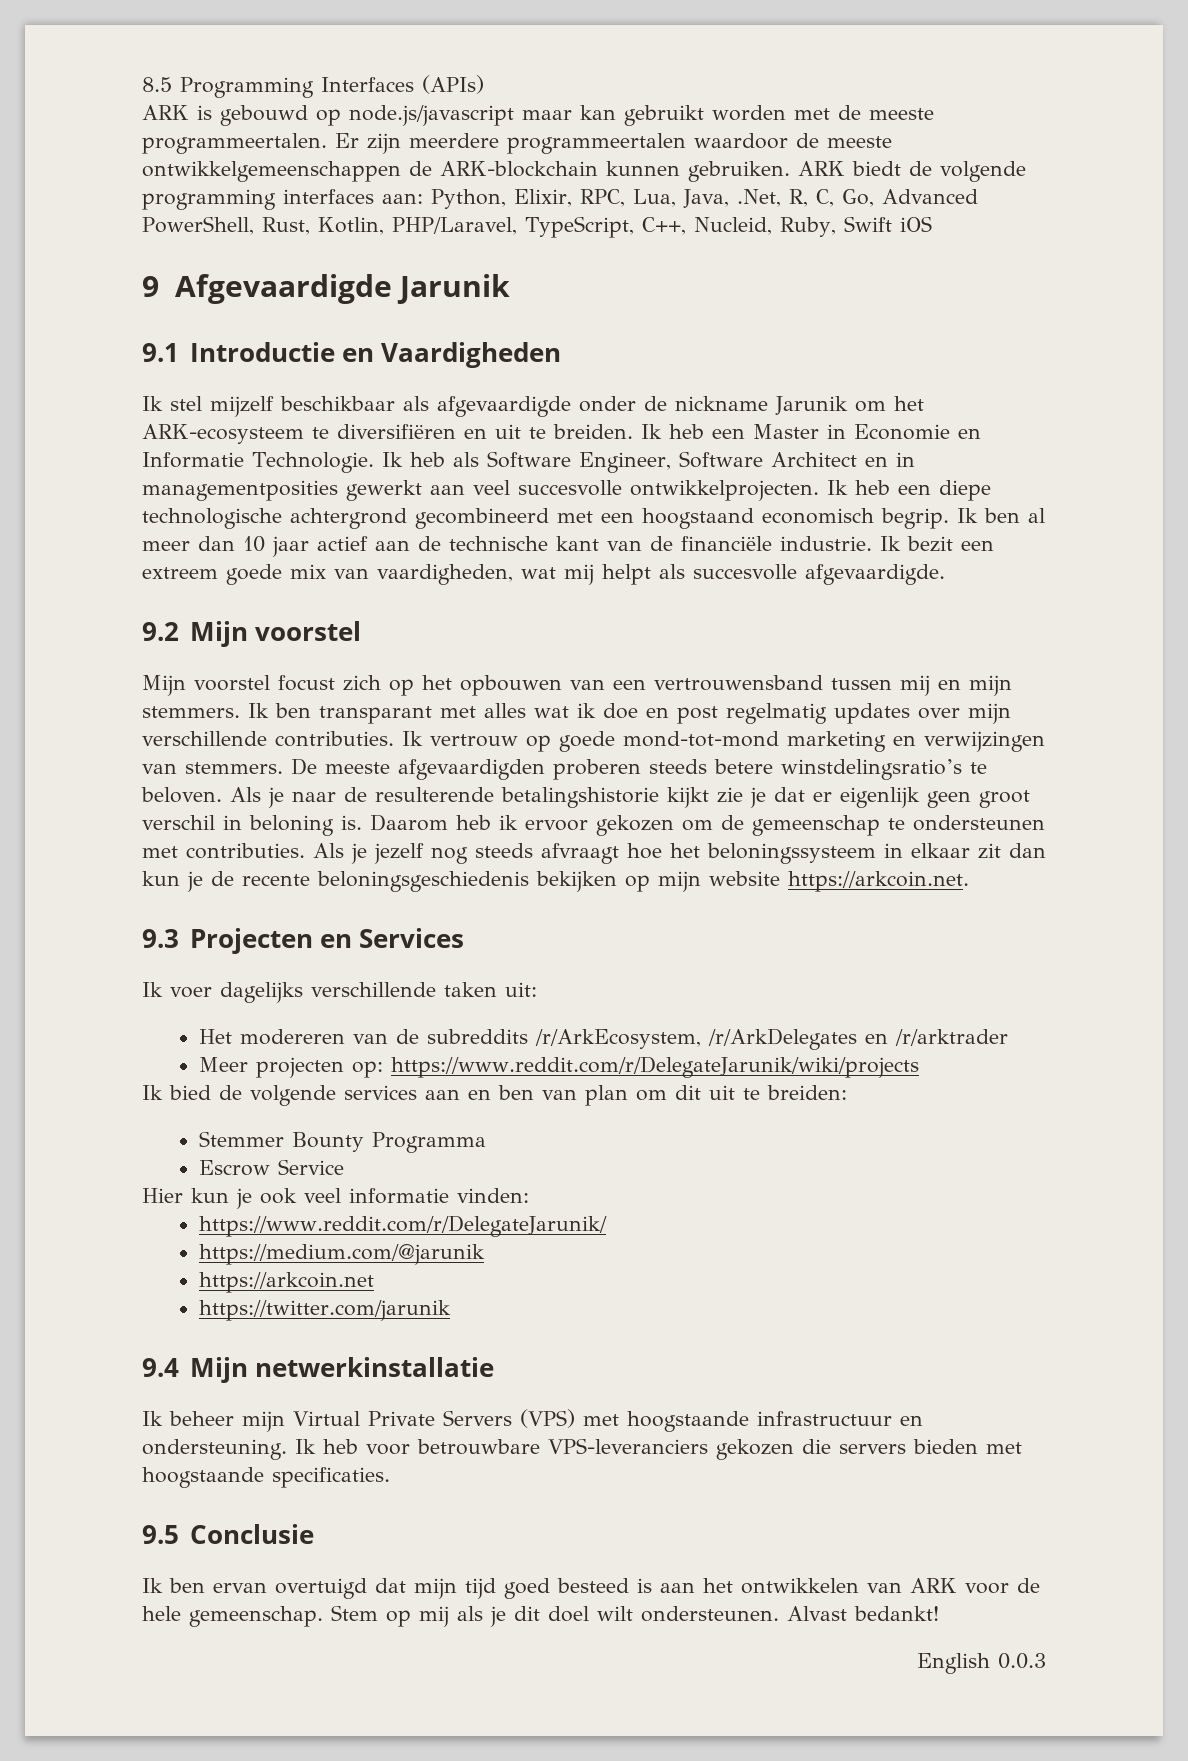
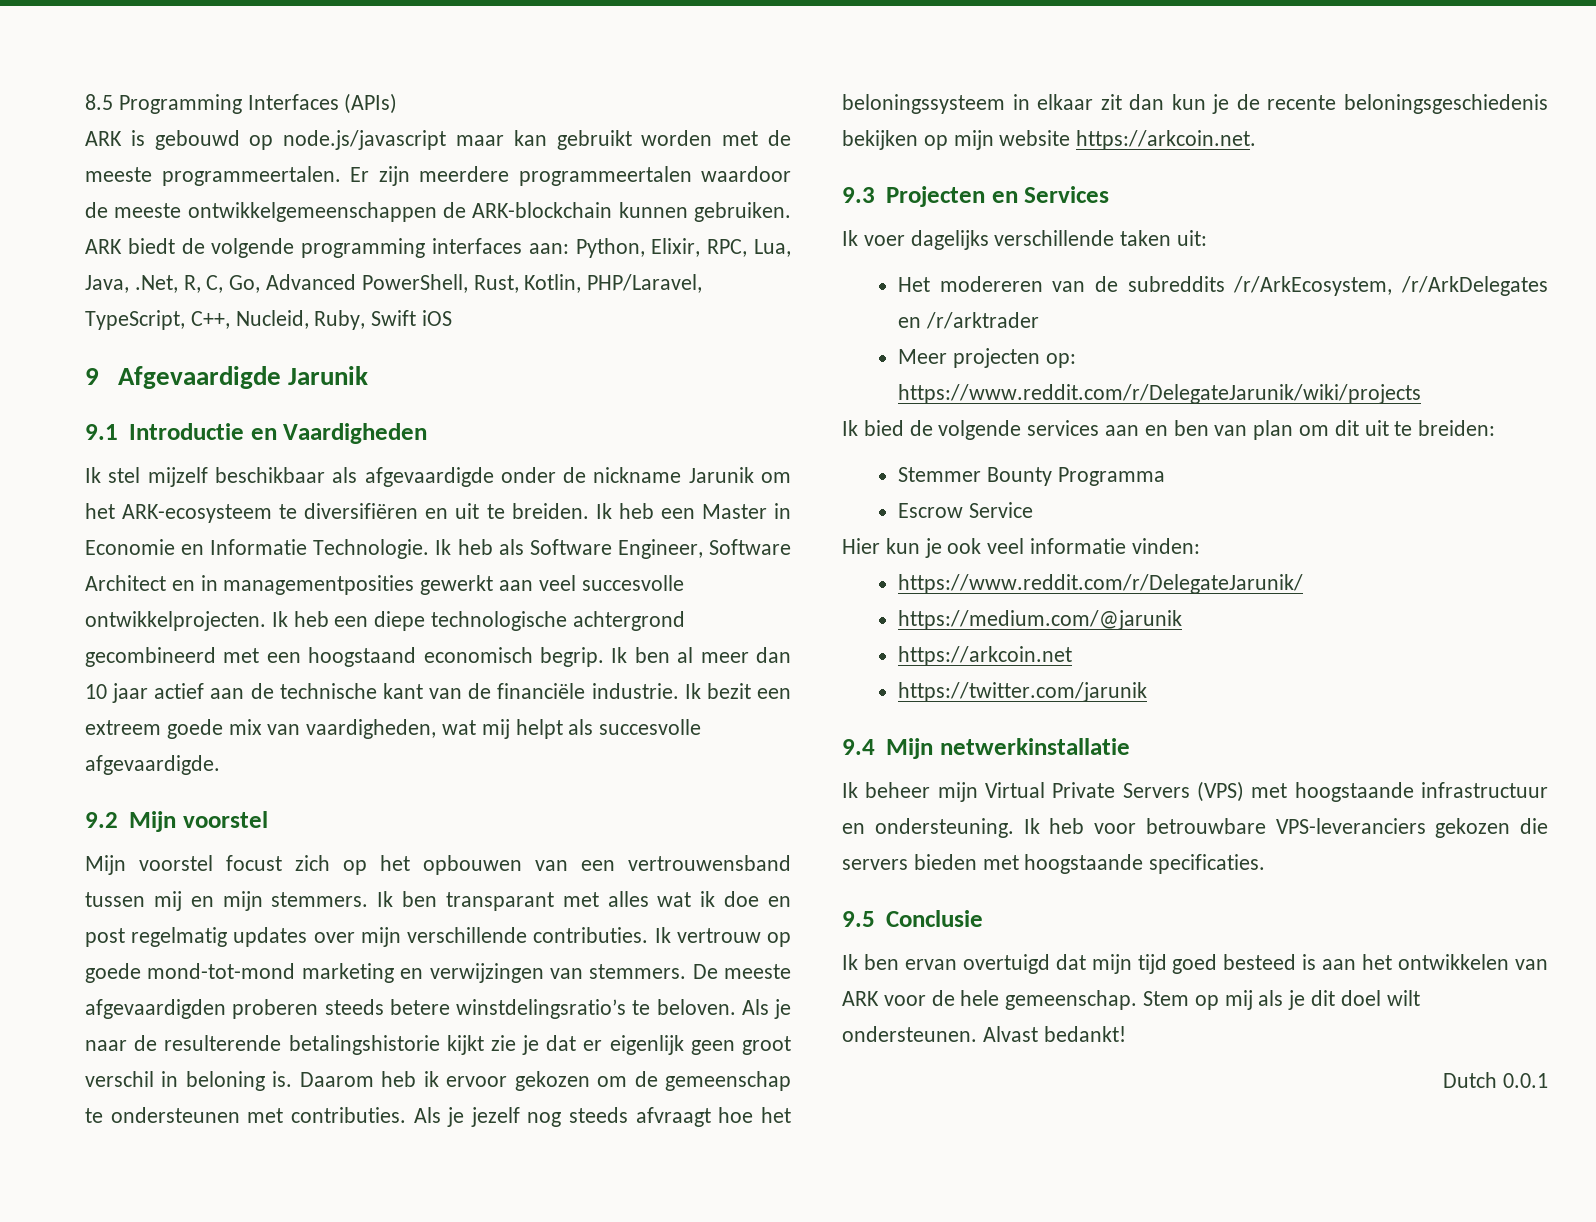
[917,1653,1046,1674] English 0.0.3 -> [1443,1072,1548,1088] Dutch 0.0.1

